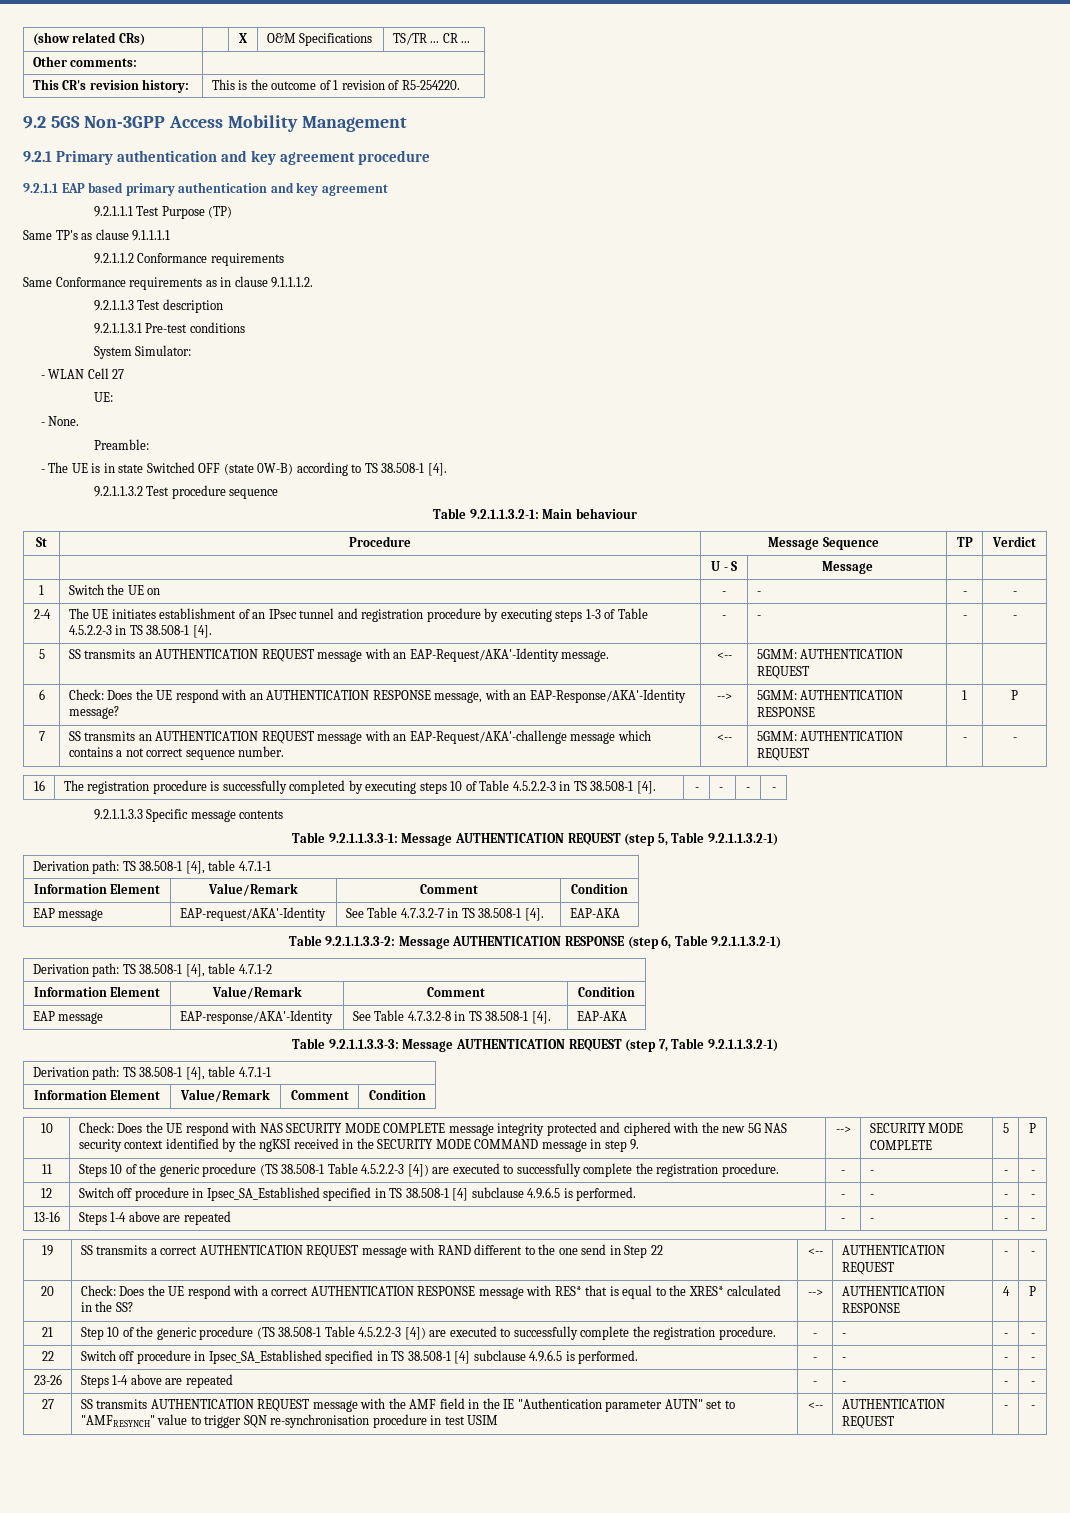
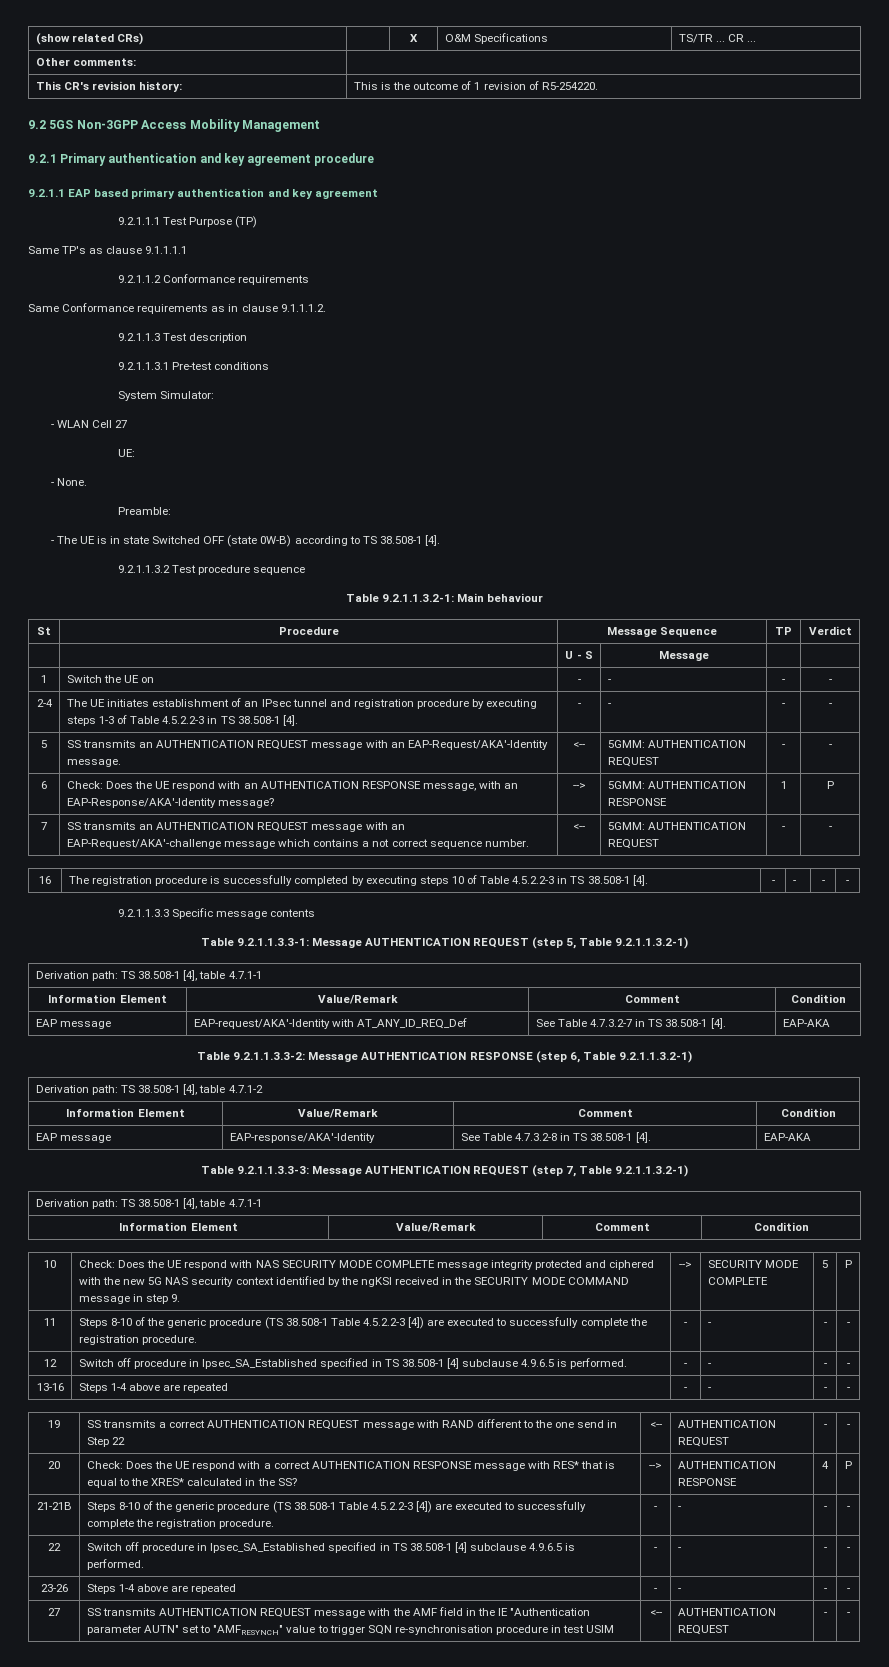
(809, 672) | -> [782,744,785,748] [828,744,832,748] - | -
(326, 914) none -> [332,1018,468,1029] with AT_ANY_ID_REQ_Def
[110,1164,123,1174] 10 -> [111,1318,133,1326] 8-10
[42,1327,53,1337] [80,1327,120,1340] 21 | Step 10 -> [36,1502,72,1510] [86,1502,141,1512] 21-21B | Steps 8-10

